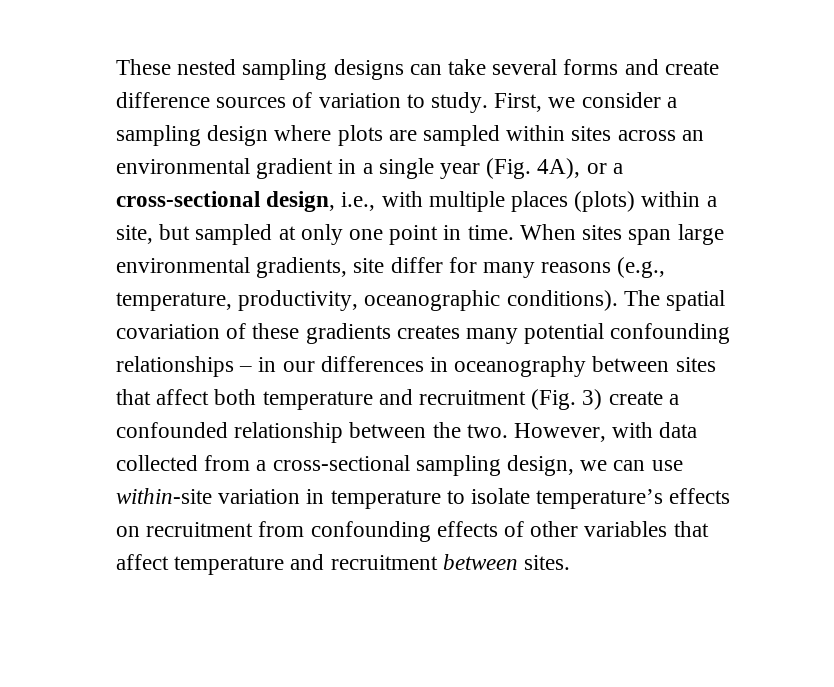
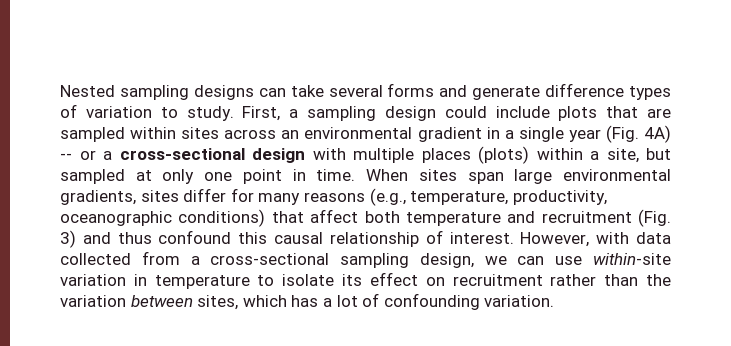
[116,59,237,75] These nested -> [60,85,115,97] Nested
[664,61,719,75] [116,92,287,108] create difference sources -> [472,83,671,100] generate difference types
[548,92,661,108] we consider -> (281, 113) none
[274,125,383,146] where plots -> [444,106,639,121] could include plots that
[537,158,581,179] 4A), -> [644,125,671,143] [60,153,72,160] 4A) --
[266,191,376,212] design, i.e., -> [252,148,305,163] design
[353,258,385,273] site -> [140,190,179,202] sites
[506,290,726,311] [116,323,731,344] [116,356,716,377] conditions). The spatial covariation of these gradients creates many potential confounding relationships – in our differences in oceanography between sites -> [178,209,266,227] conditions)
[608,391,679,405] [116,422,508,443] create a confounded relationship between the two. -> [82,230,514,247] and thus confound this causal relationship of interest.
[536,488,731,509] [116,521,709,542] [116,554,571,575] temperature’s effects on recruitment from confounding effects of other variables that affect temperature and recruitment between sites. -> [342,272,671,286] [60,293,555,310] its effect on recruitment rather than the variation between sites, which has a lot of confounding variation.

